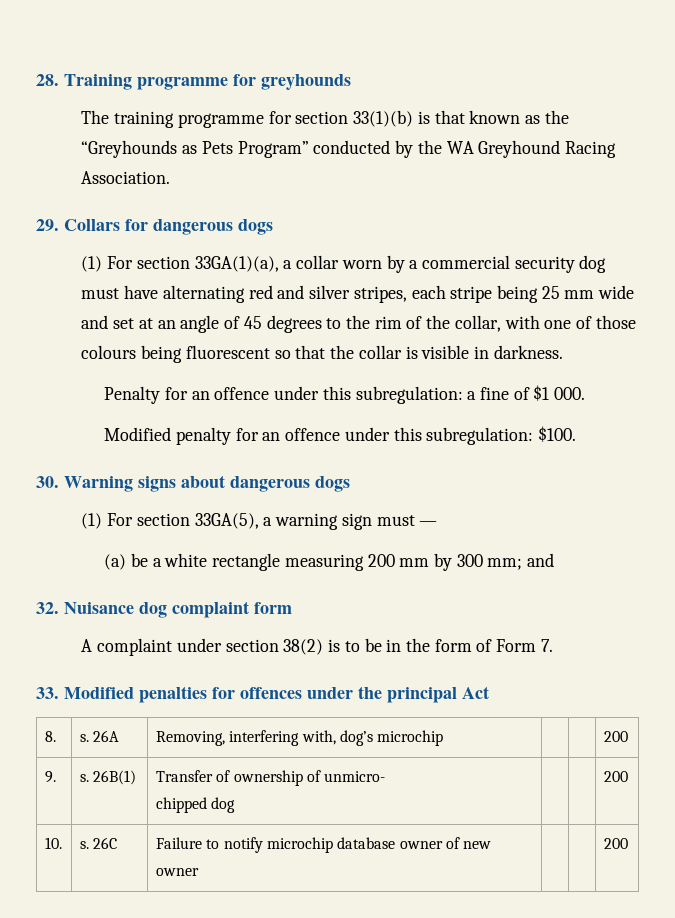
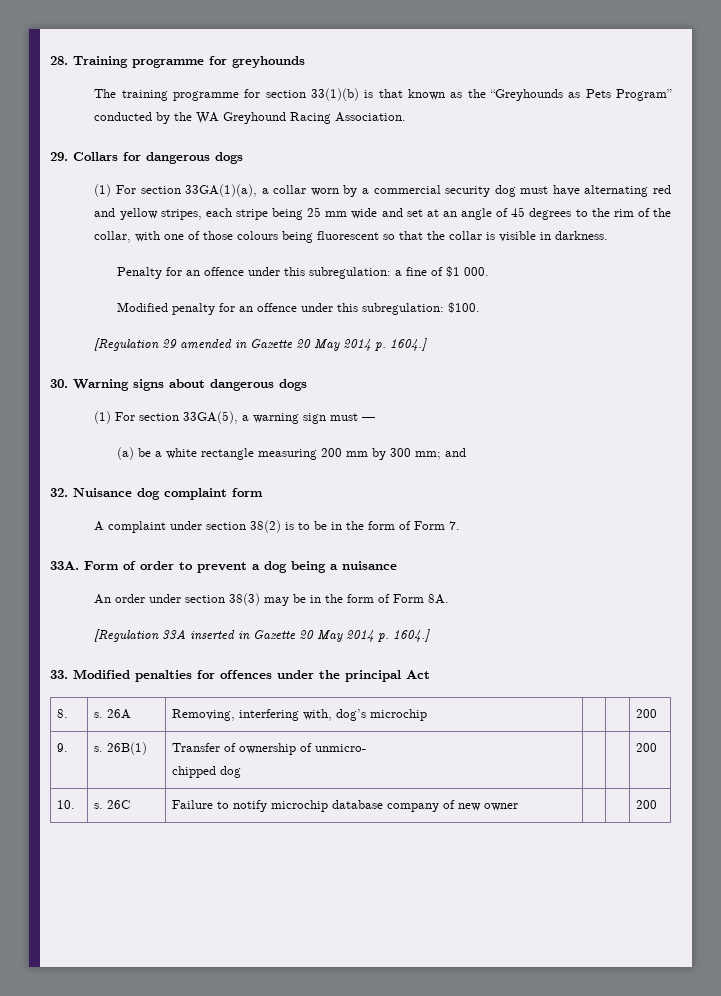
[309,285,351,299] silver -> [119,208,158,220] yellow
(576, 434) none -> [94,338,428,351] // [Regulation 29 amended in Gazette 20 May 2014 p. 1604.]
(553, 645) none -> [50,561,397,573] [94,593,450,606] [94,629,431,642] // 33A. Form of order to prevent a dog being a nuisance // An order under section 38(3) may be in the form of Form 8A. // [Regulation 33A inserted in Gazette 20 May 2014 p. 1604.]
[399,841,443,849] owner -> [386,803,439,812] company

